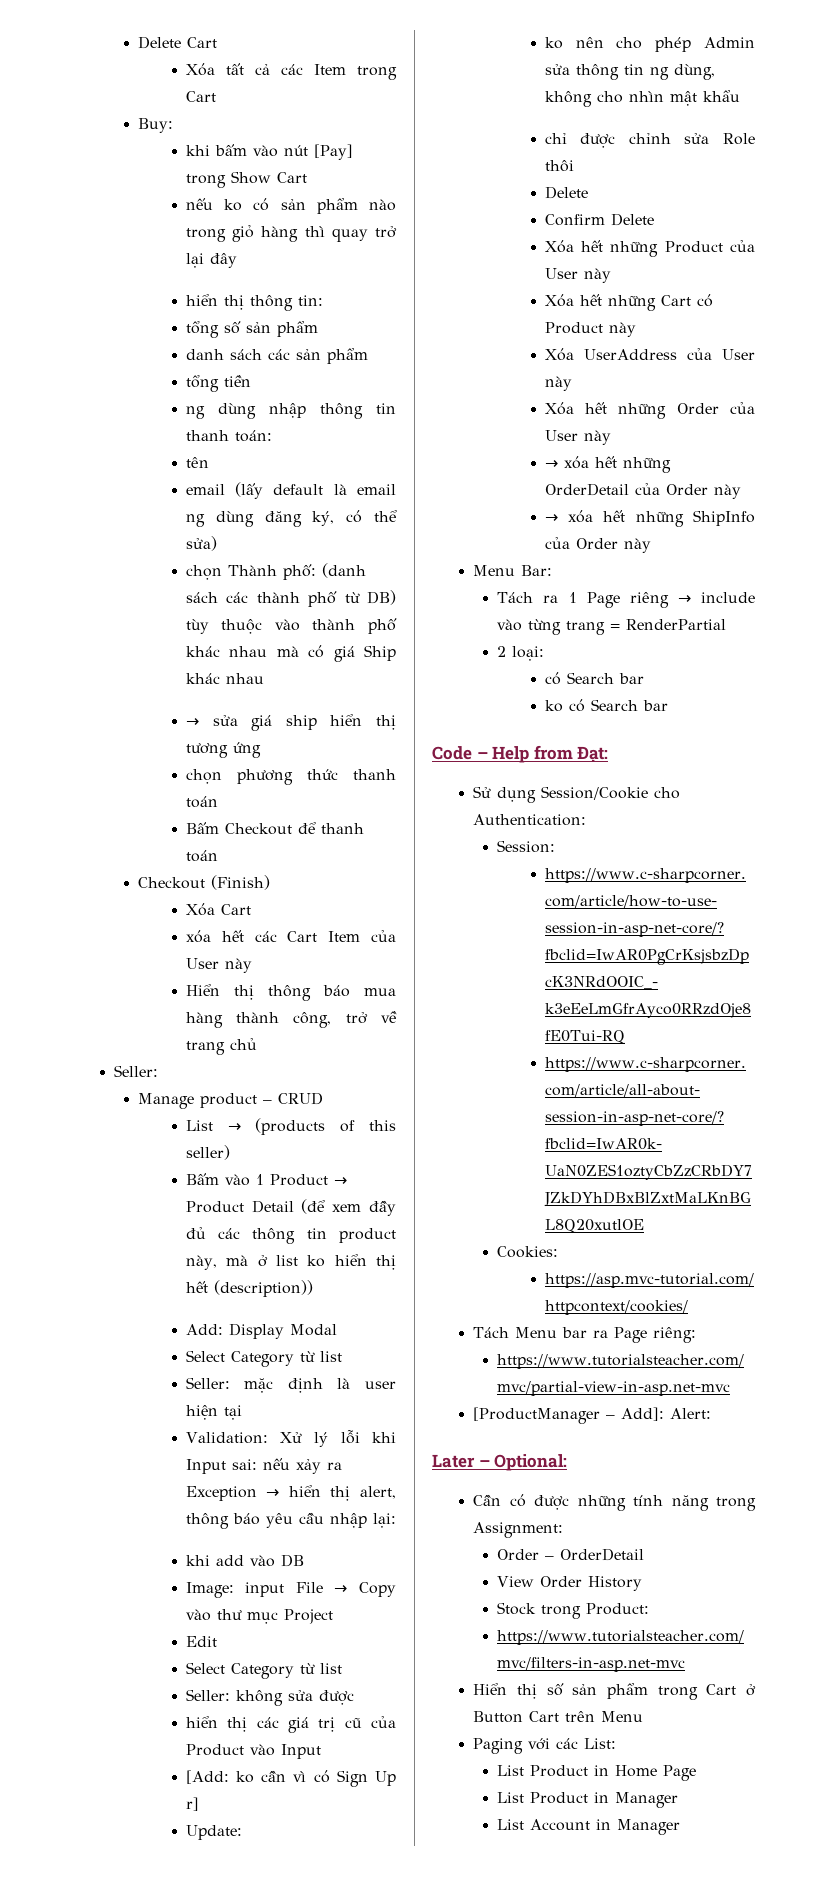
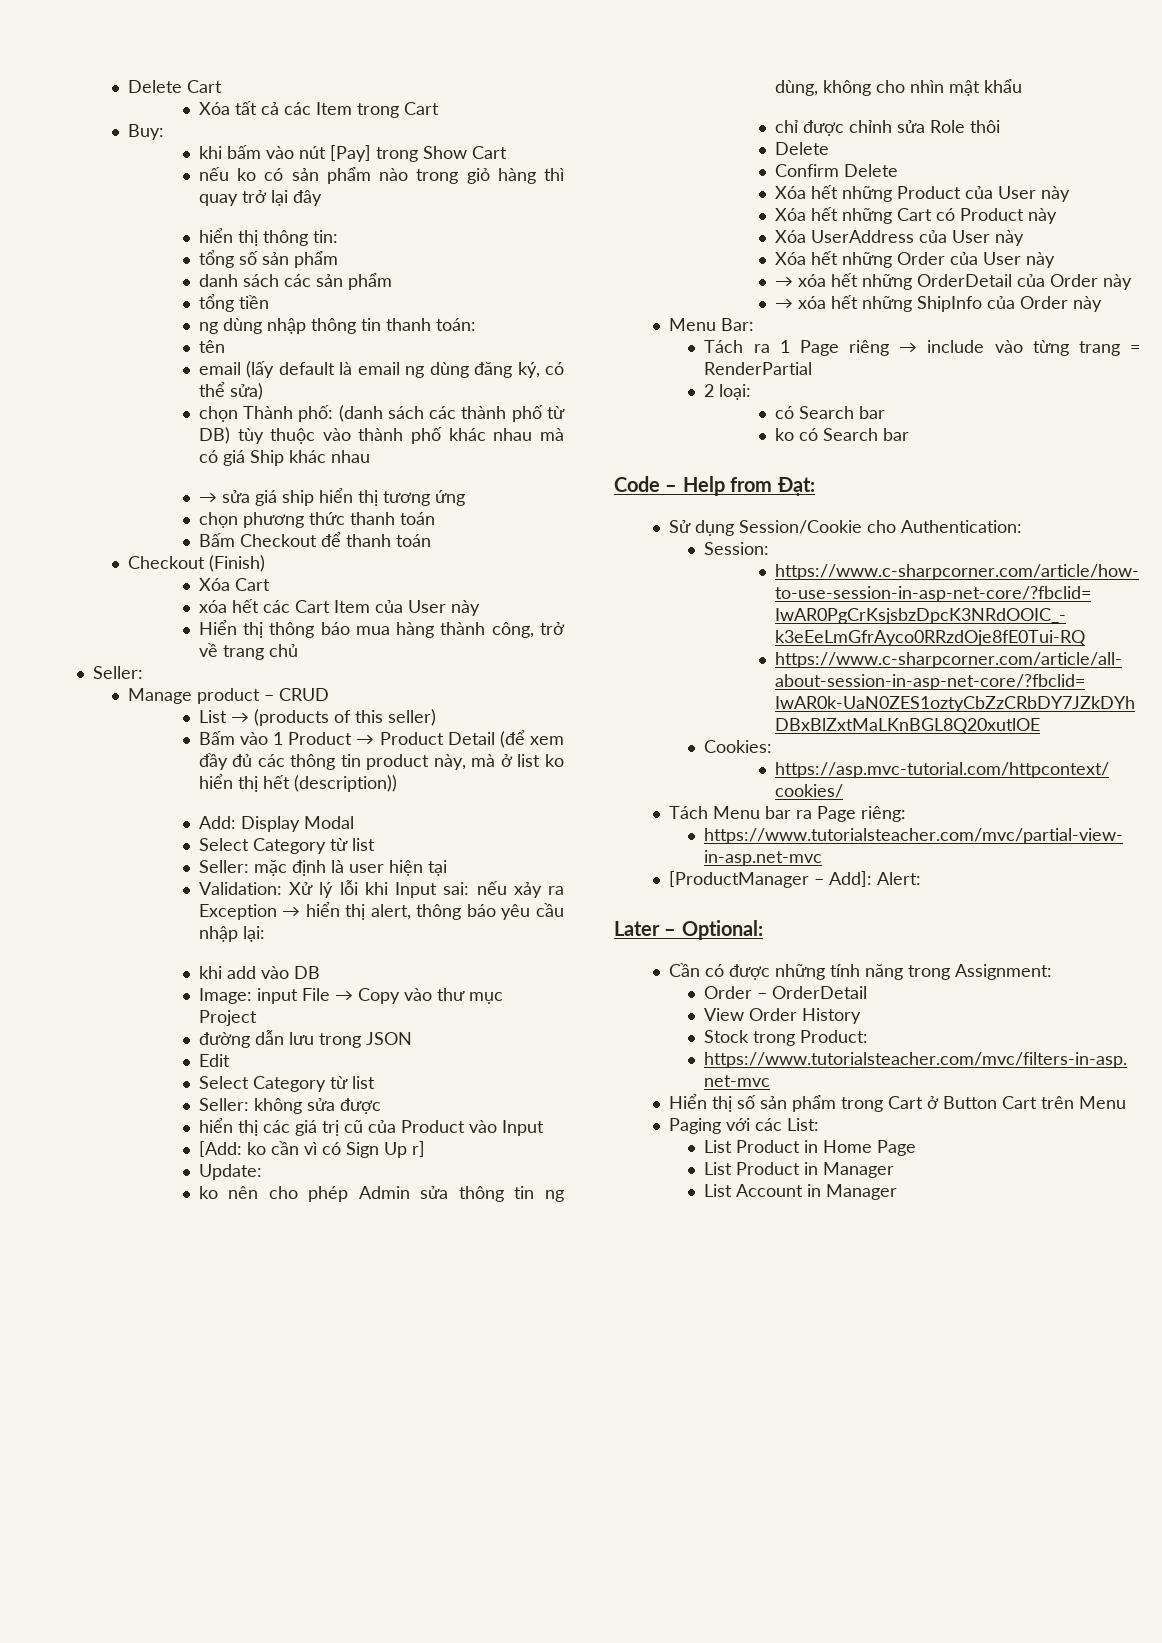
(333, 1616) none -> [198,1030,412,1048] // đường dẫn lưu trong JSON

